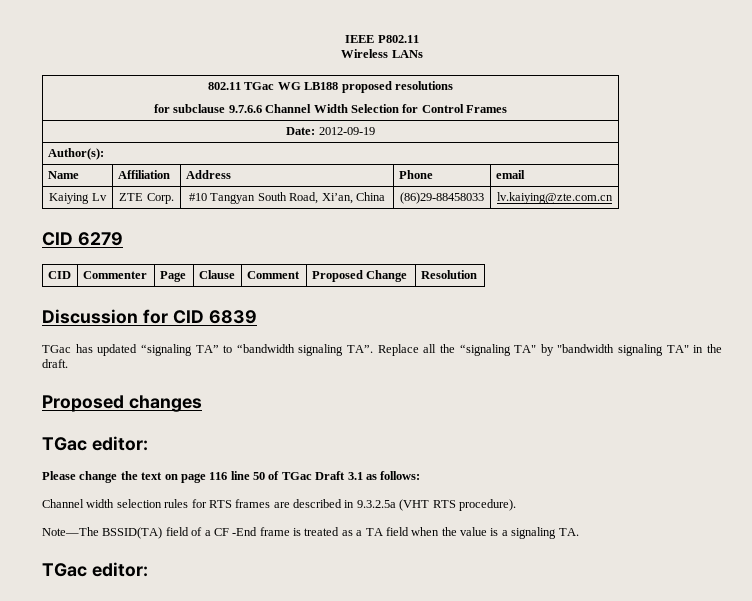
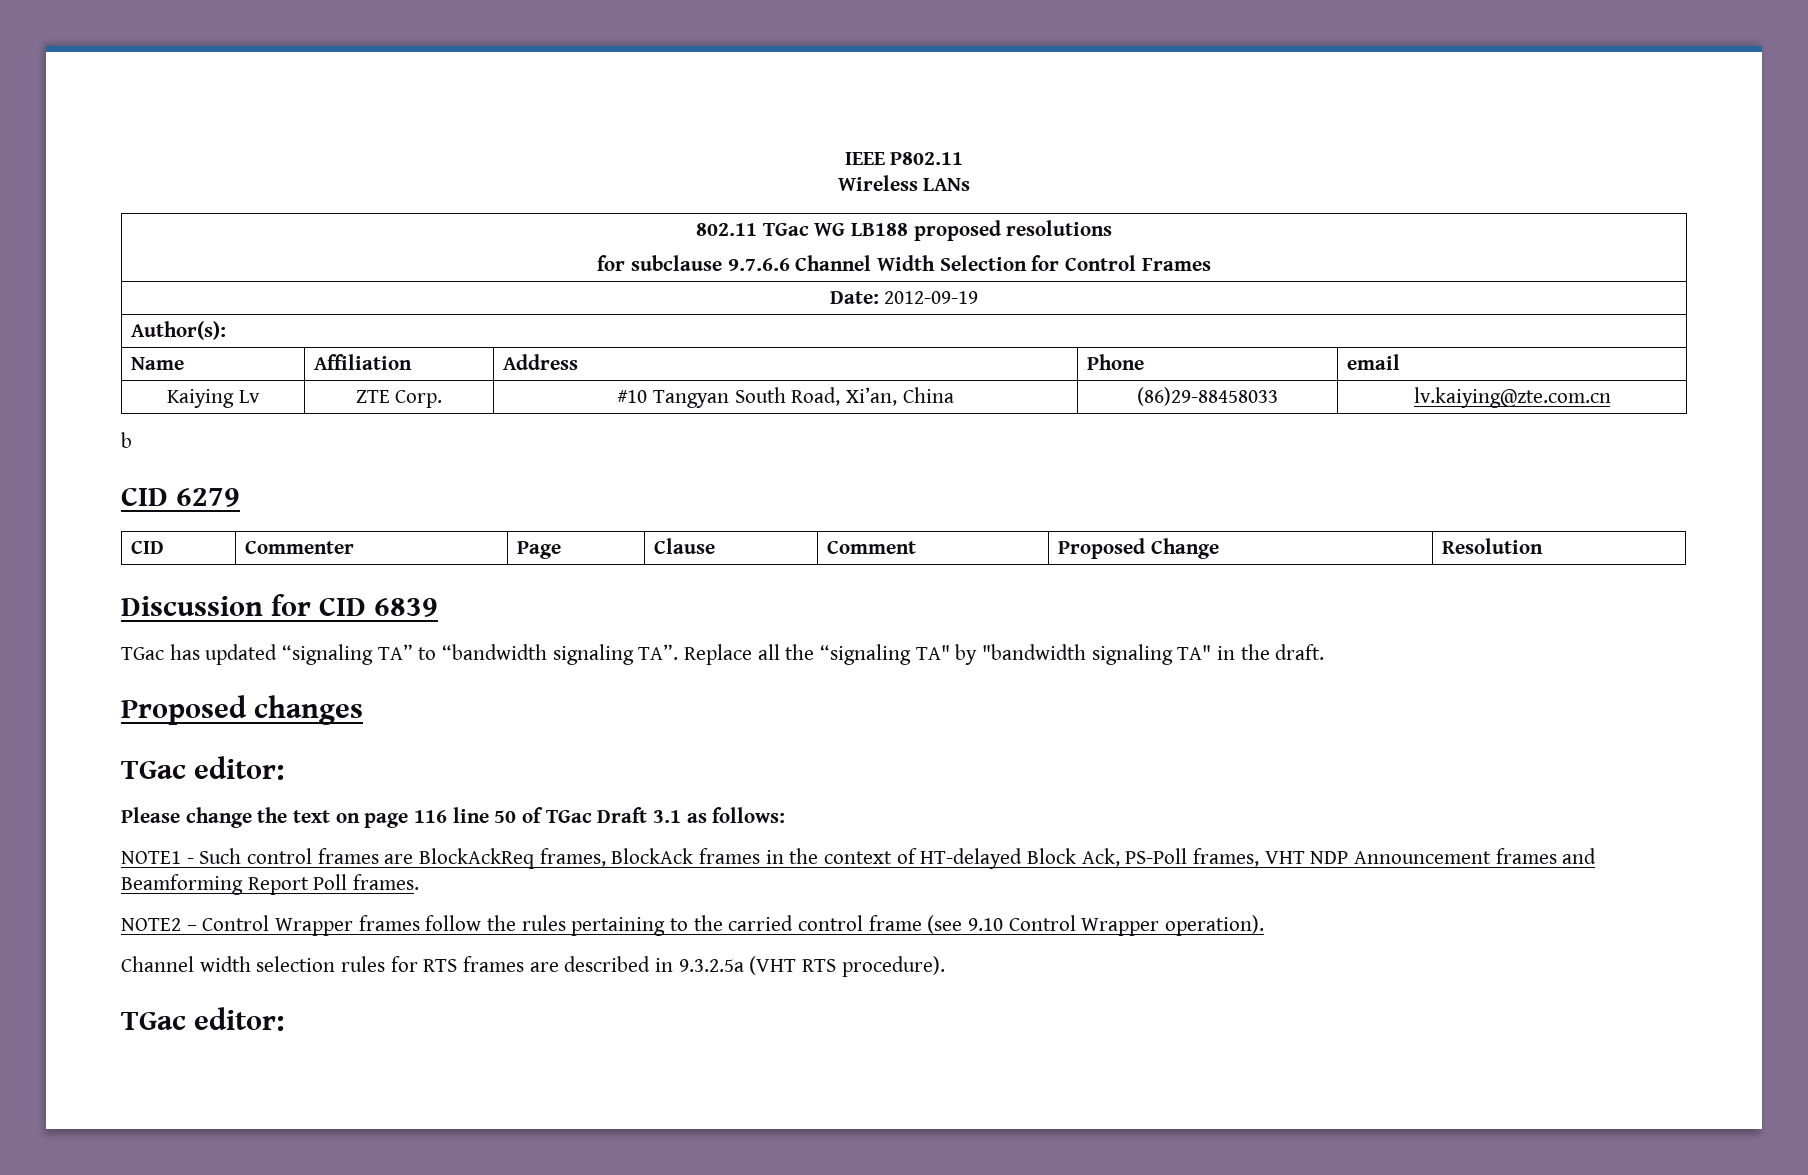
(613, 198) none -> [121,432,132,448] // b
(421, 475) none -> [121,848,1597,869] [121,874,420,895] [121,915,1265,936] // NOTE1 - Such control frames are BlockAckReq frames, BlockAck frames in the context of HT-delayed Block Ack, PS-Poll frames, VHT NDP Announcement frames and Beamforming Report Poll frames. // NOTE2 – Control Wrapper frames follow the rules pertaining to the carried control frame (see 9.10 Control Wrapper operation).
[42,527,579,539] // Note—The BSSID(TA) field of a CF -End frame is treated as a TA field when the value is a signaling TA. -> (945, 966) none

